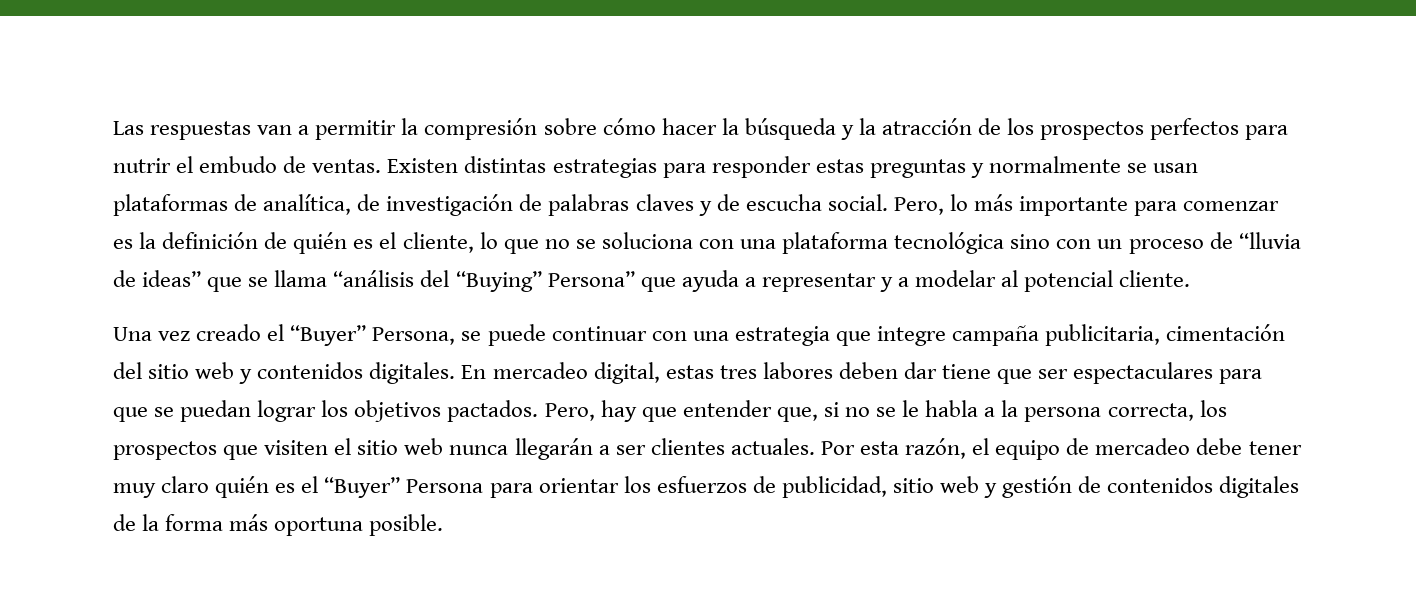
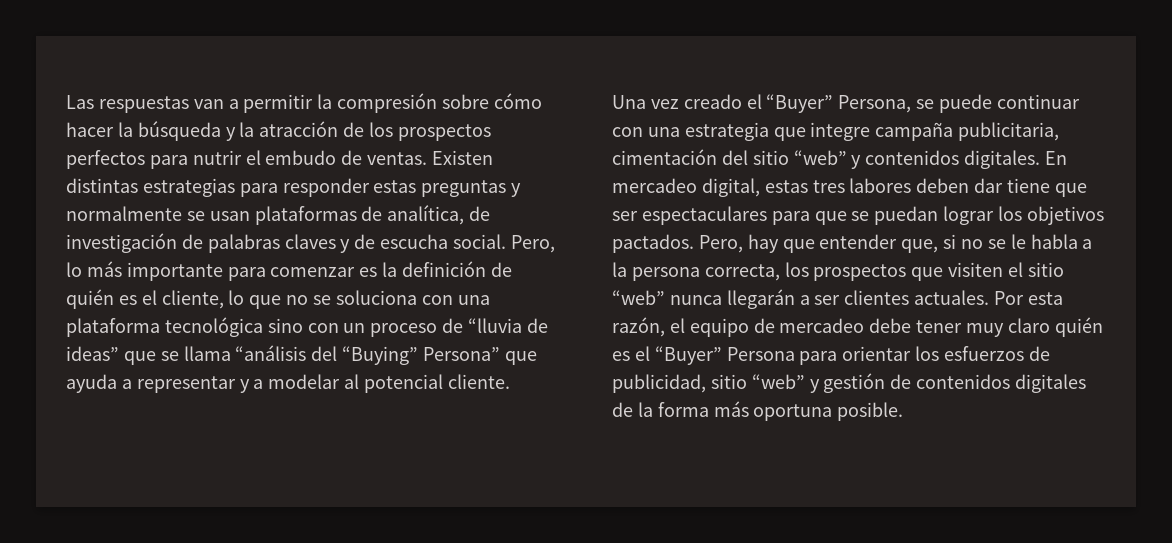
[195,362,235,379] web -> [793,150,847,165] “web”
[404,438,444,455] web -> [612,290,665,305] “web”
[940,476,980,493] web -> [751,374,805,389] “web”

